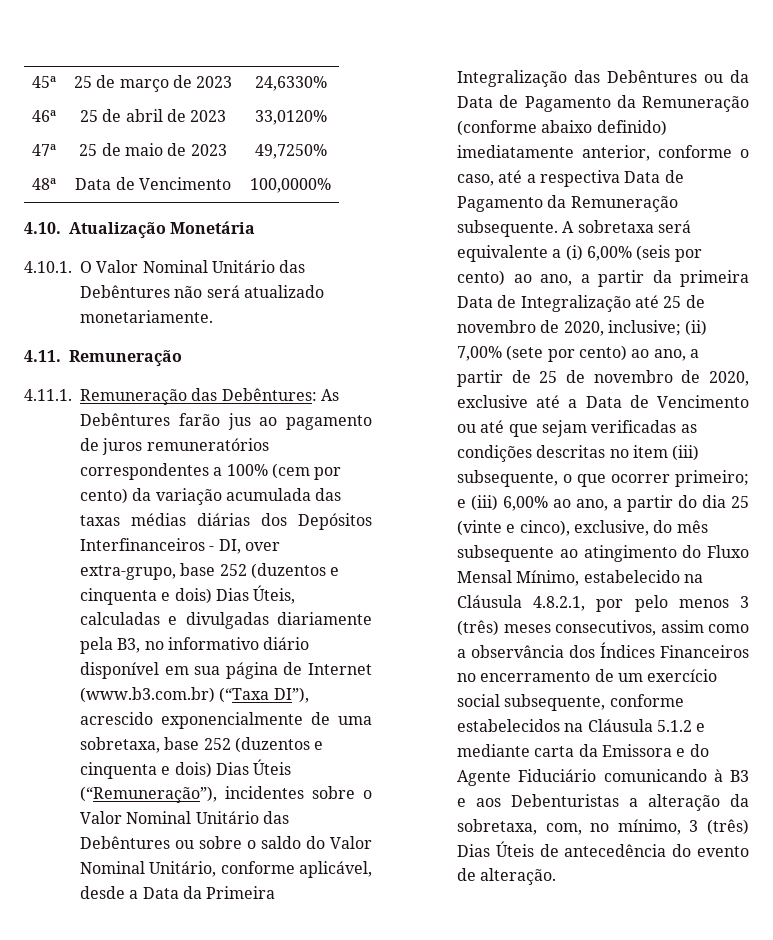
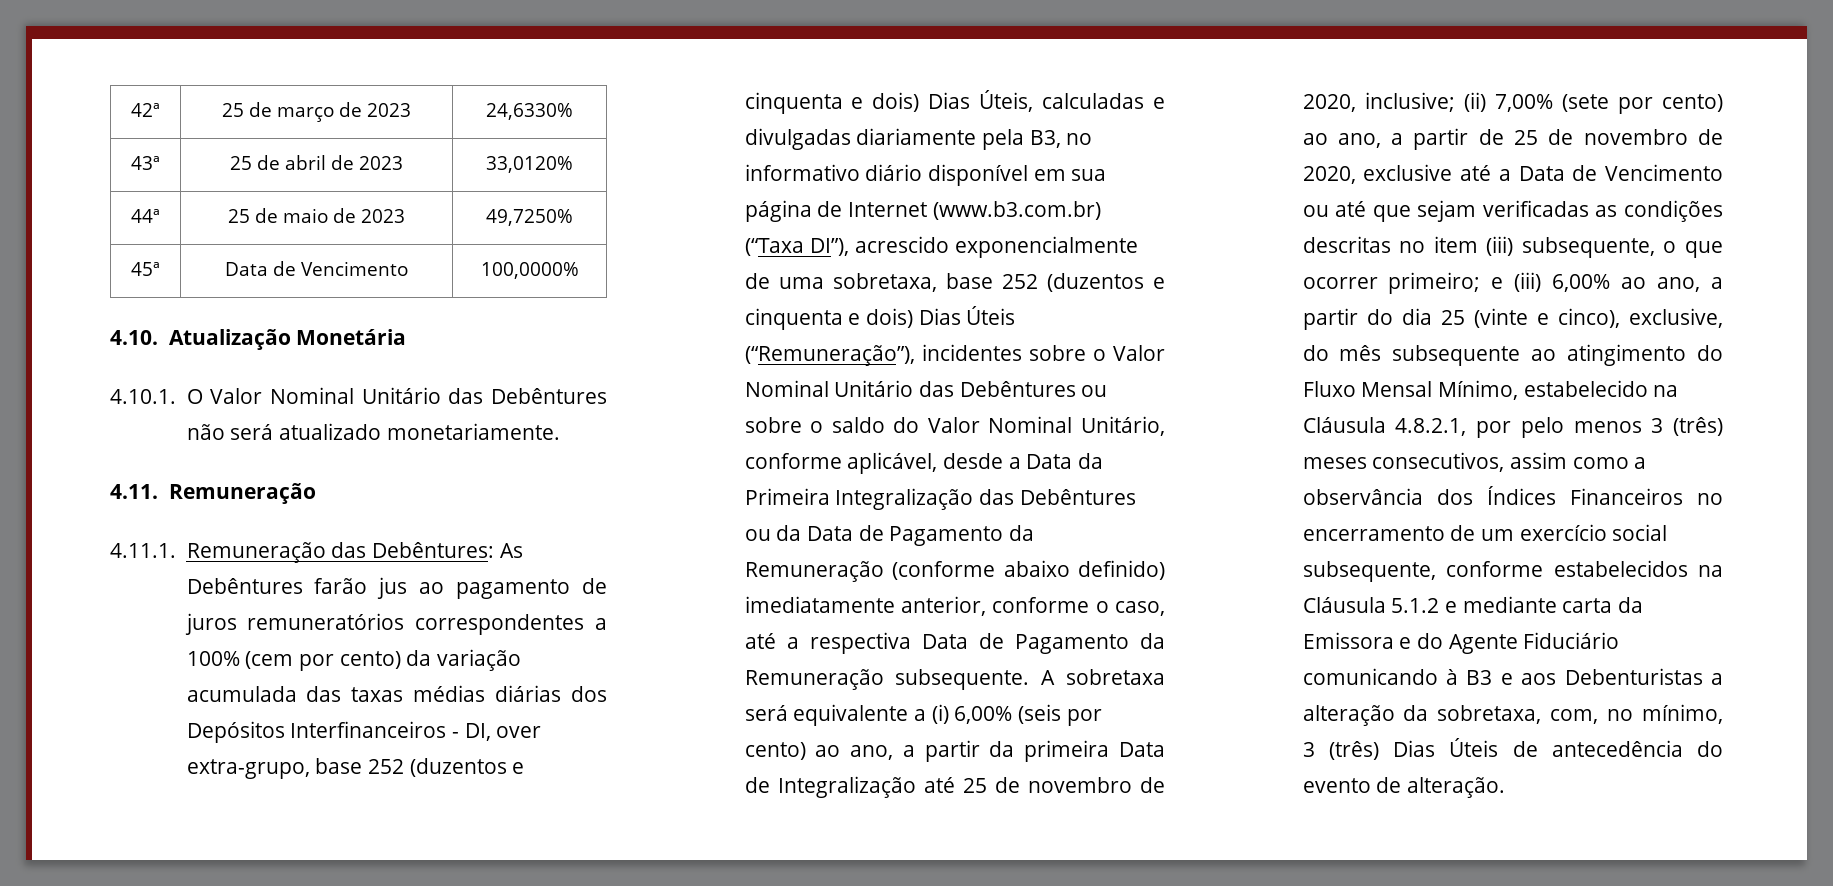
[32,76,56,88] 45ª -> [131,103,160,117] 42ª
[32,110,56,122] 46ª -> [131,156,160,170] 43ª
[32,144,56,156] 47ª -> [131,209,160,223] 44ª
[32,178,56,190] 48ª -> [131,262,160,276] 45ª

